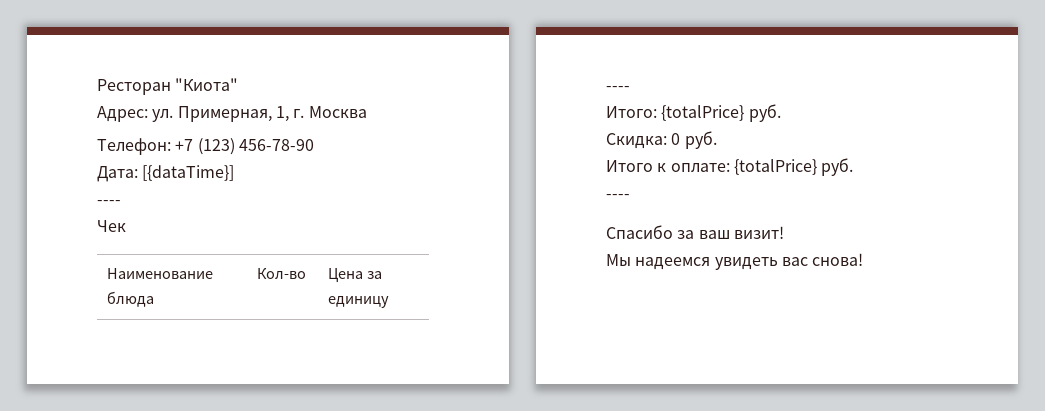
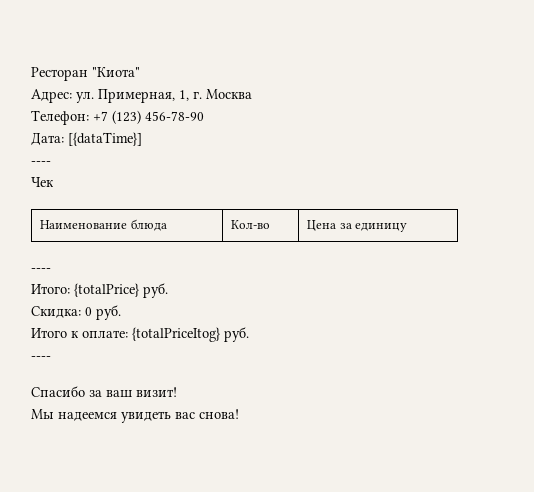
[733,159,817,175] {totalPrice} -> [132,327,220,342] {totalPriceItog}

